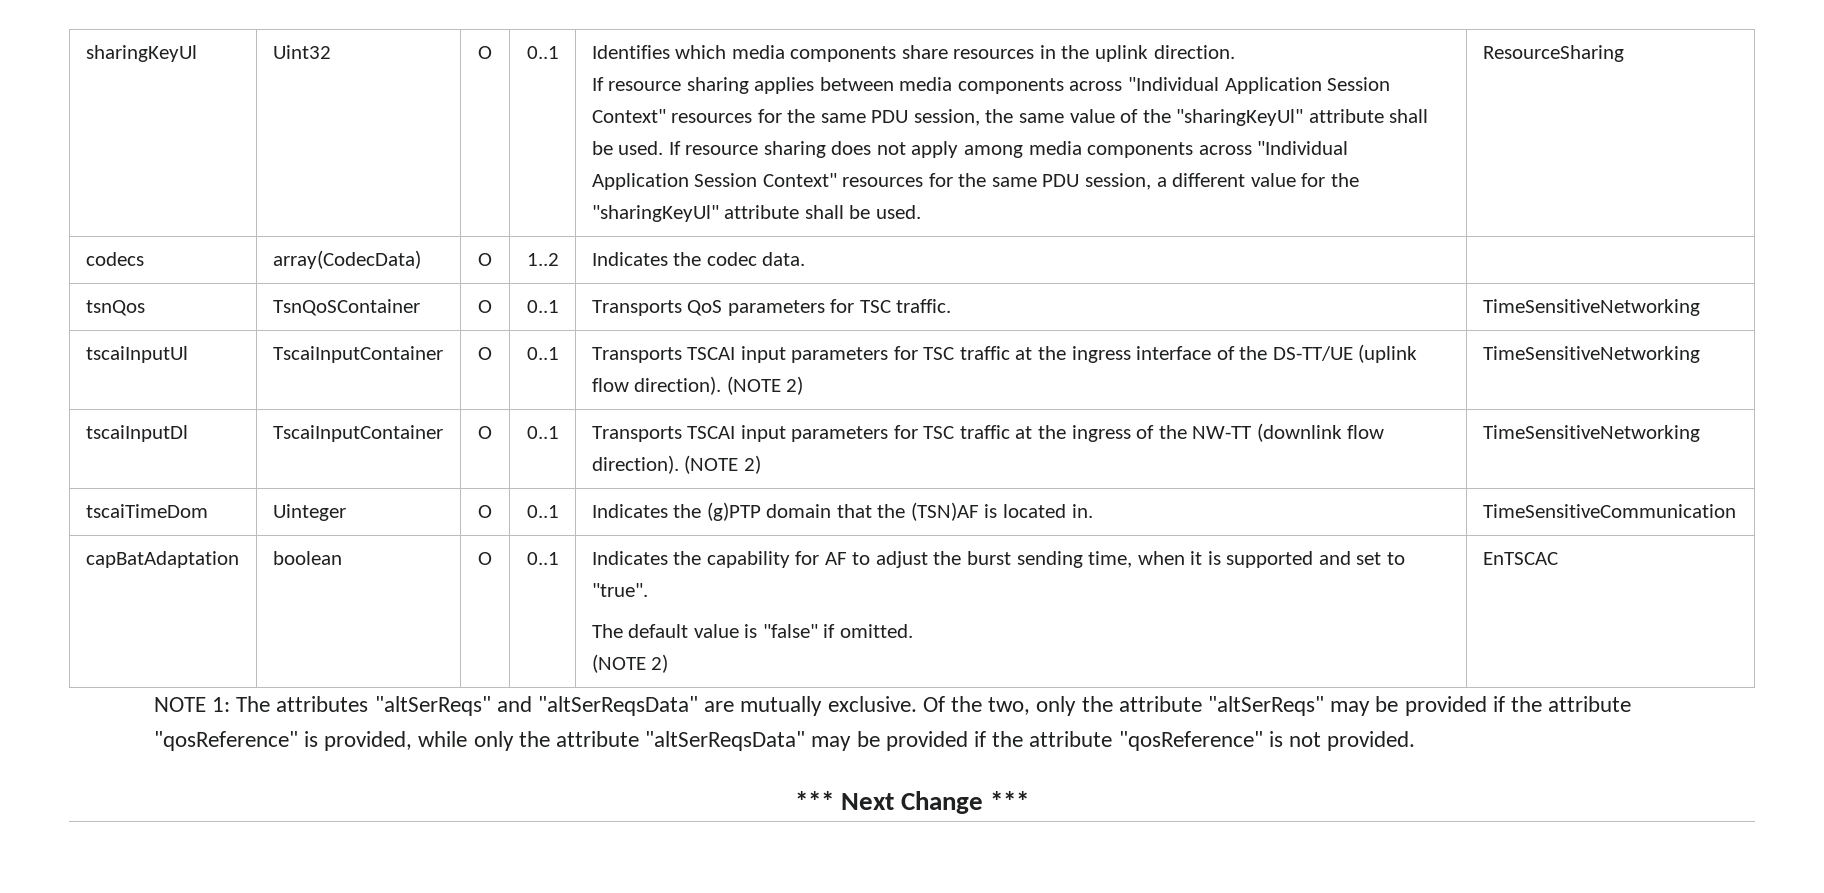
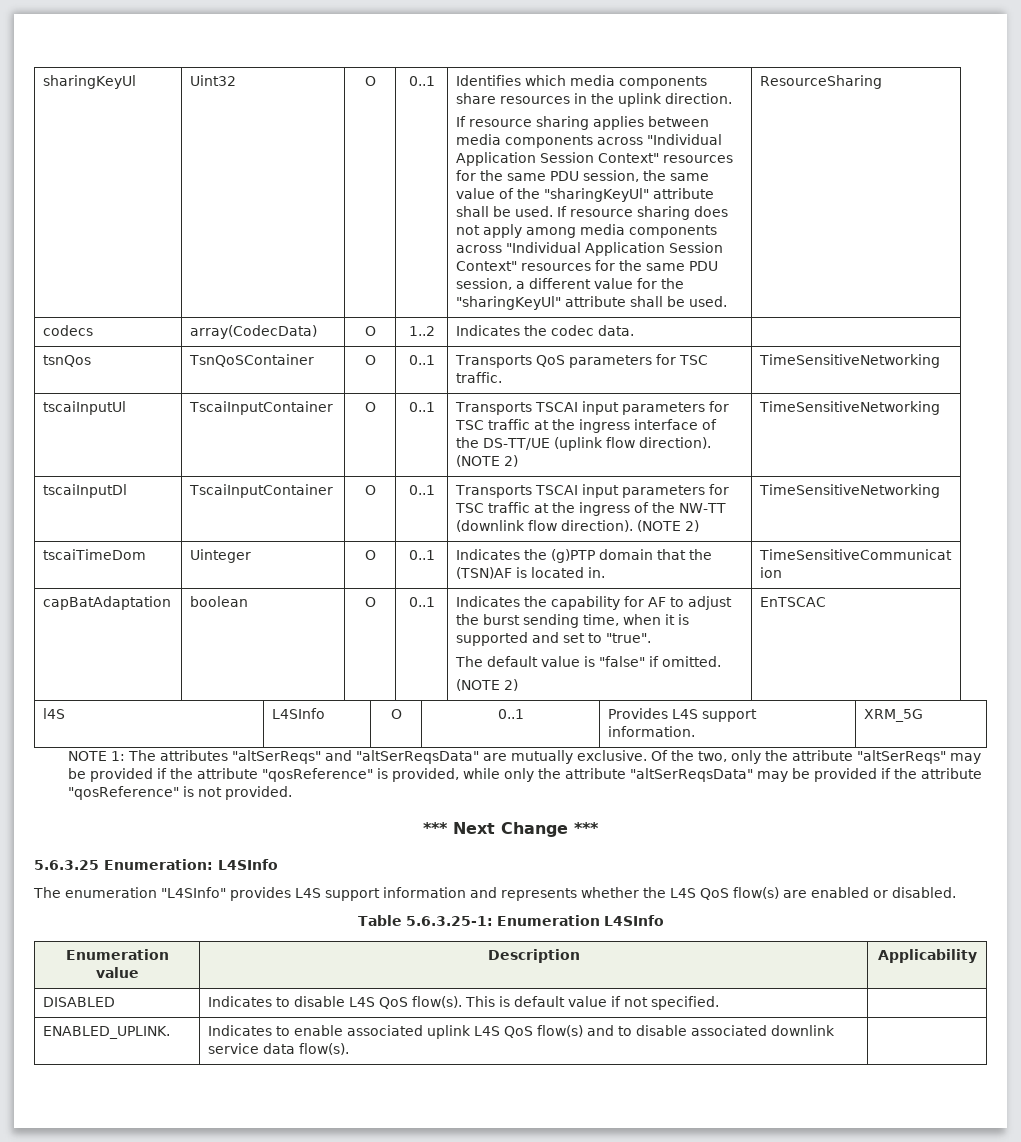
(1558, 558) none -> [43,708,66,719] [272,708,326,719] [390,709,402,719] [497,709,524,719] [608,708,758,722] [608,726,696,737] [864,709,924,722] // l4S | L4SInfo | O | 0..1 | Provides L4S support information. | XRM_5G
(1030, 800) none -> [34,859,278,870] [33,887,956,901] [357,915,664,926] [65,949,169,960] [95,967,139,978] [487,949,580,963] [877,949,977,963] [43,997,116,1007] [208,996,720,1010] [43,1026,171,1039] [208,1025,836,1039] [208,1043,350,1055] // 5.6.3.25 Enumeration: L4SInfo // The enumeration "L4SInfo" provides L4S support information and represents whether the L4S QoS flow(s) are enabled or disabled. // Table 5.6.3.25-1: Enumeration L4SInfo // Enumeration value | Description | Applicability // DISABLED | Indicates to disable L4S QoS flow(s). This is default value if not specified. | // ENABLED_UPLINK. | Indicates to enable associated uplink L4S QoS flow(s) and to disable associated downlink service data flow(s). |

